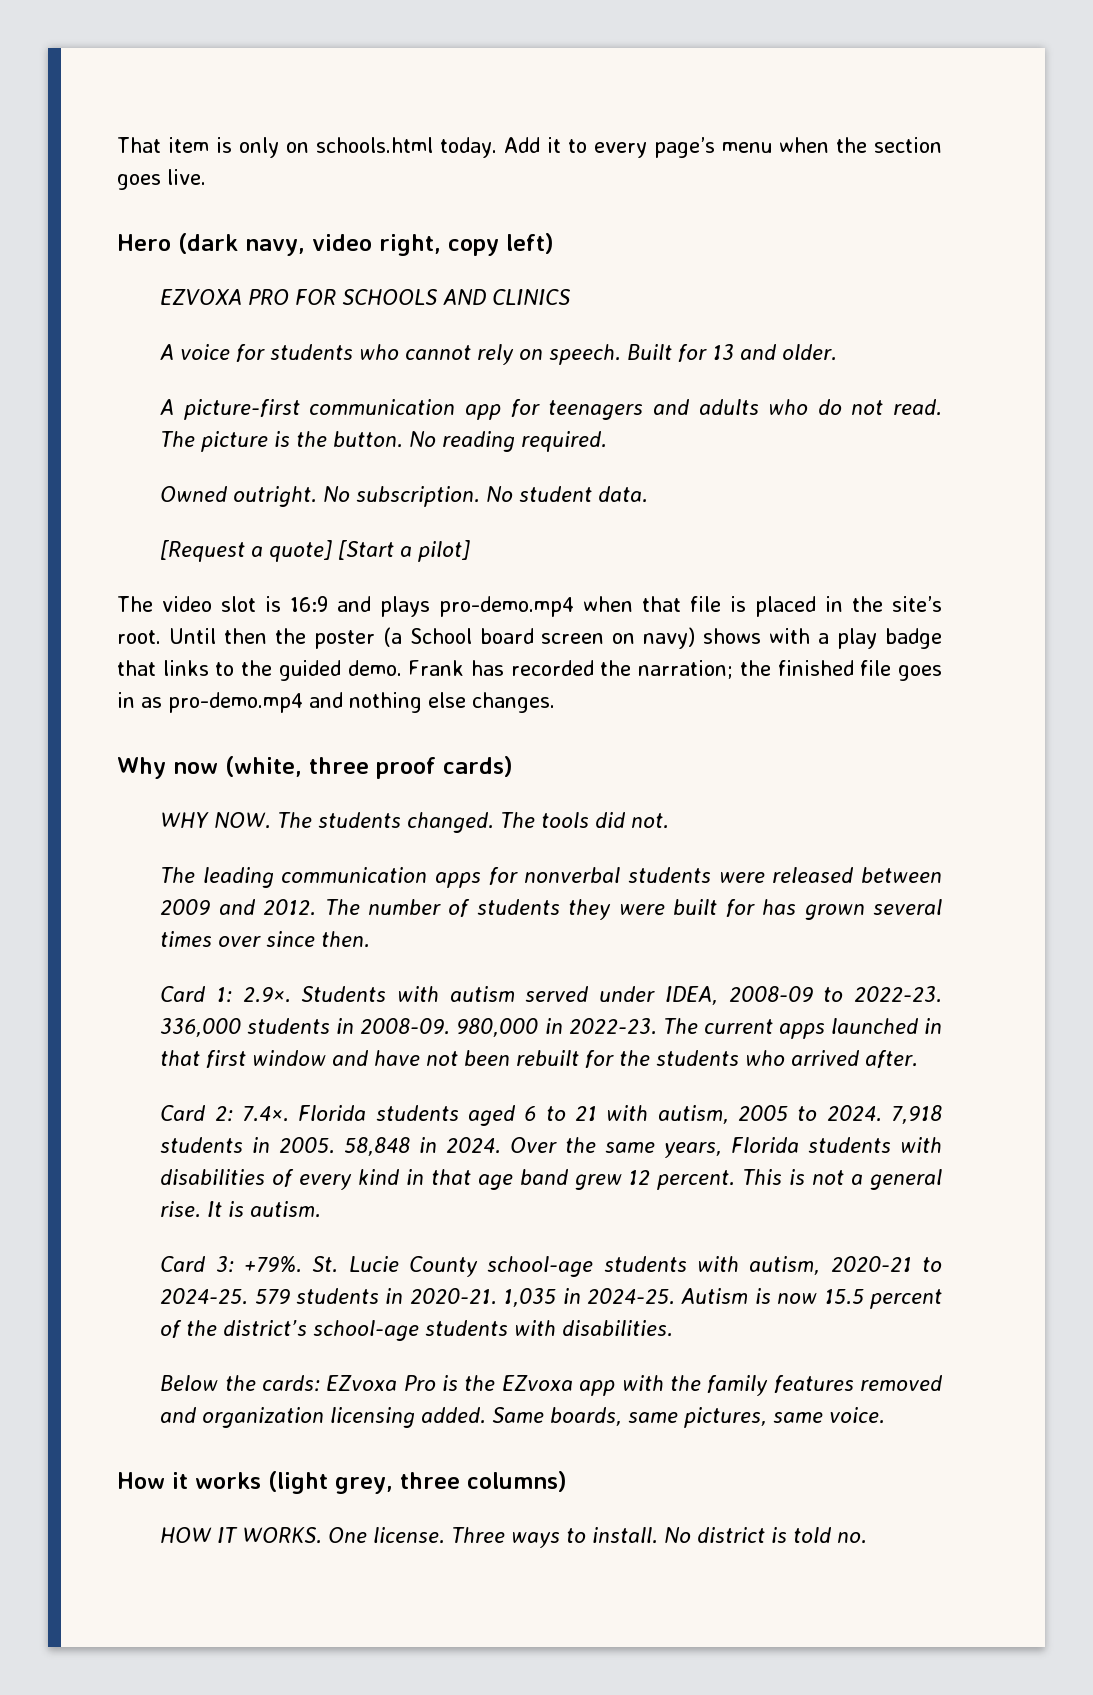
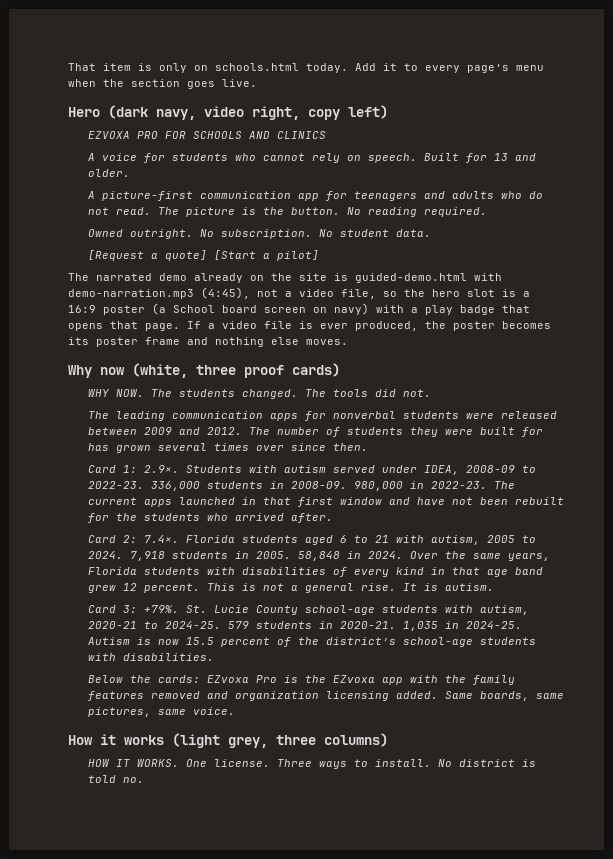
[162,596,942,617] [117,628,306,644] video slot is 16:9 and plays pro-demo.mp4 when that file is placed in the site’s root. Until then the -> [96,273,502,283] [68,287,530,299] [68,305,96,313] narrated demo already on the site is guided-demo.html with demo-narration.mp3 (4:45), not a video file, so the hero slot is a 16:9
[703,628,762,644] shows -> (369, 309) none
[162,660,942,681] [117,692,303,713] links to the guided demo. Frank has recorded the narration; the finished file goes in as pro-demo.mp4 -> [68,321,551,331] [68,337,180,347] opens that page. If a video file is ever produced, the poster becomes its poster frame
[472,692,555,713] changes. -> [306,339,348,345] moves.

